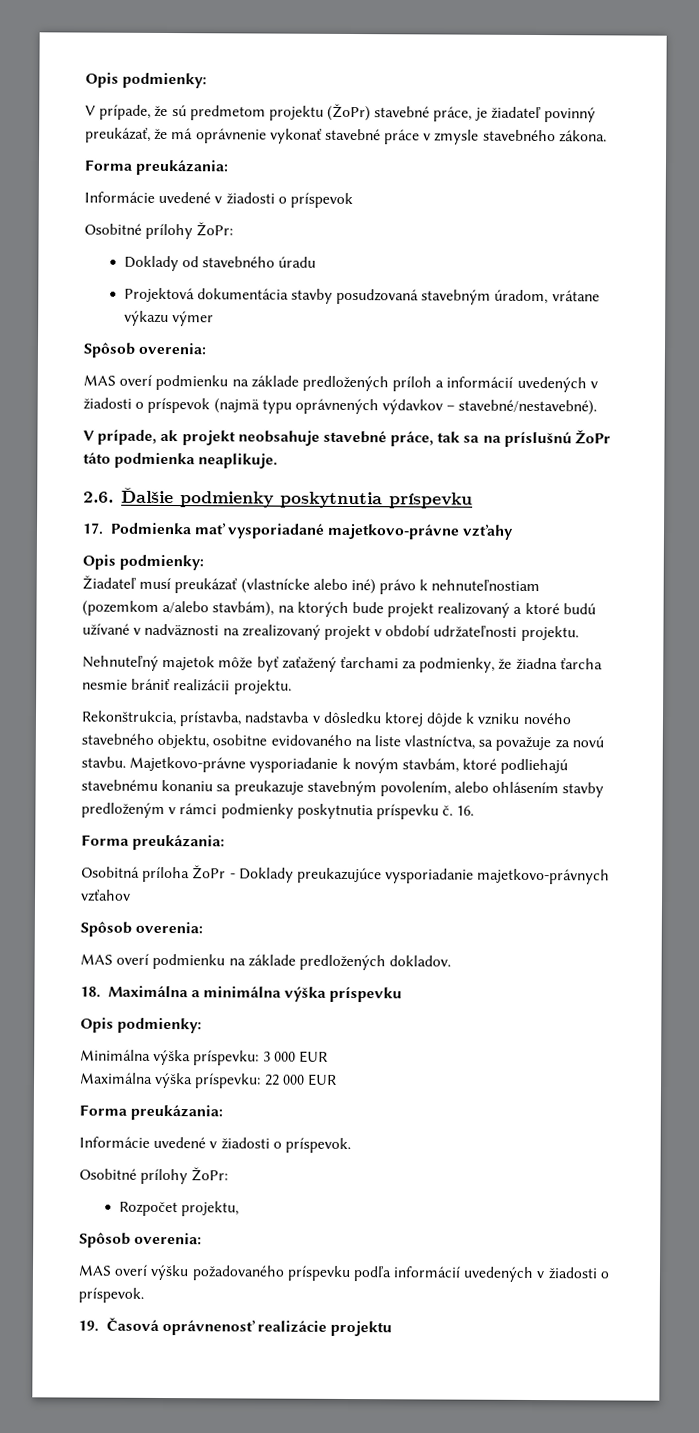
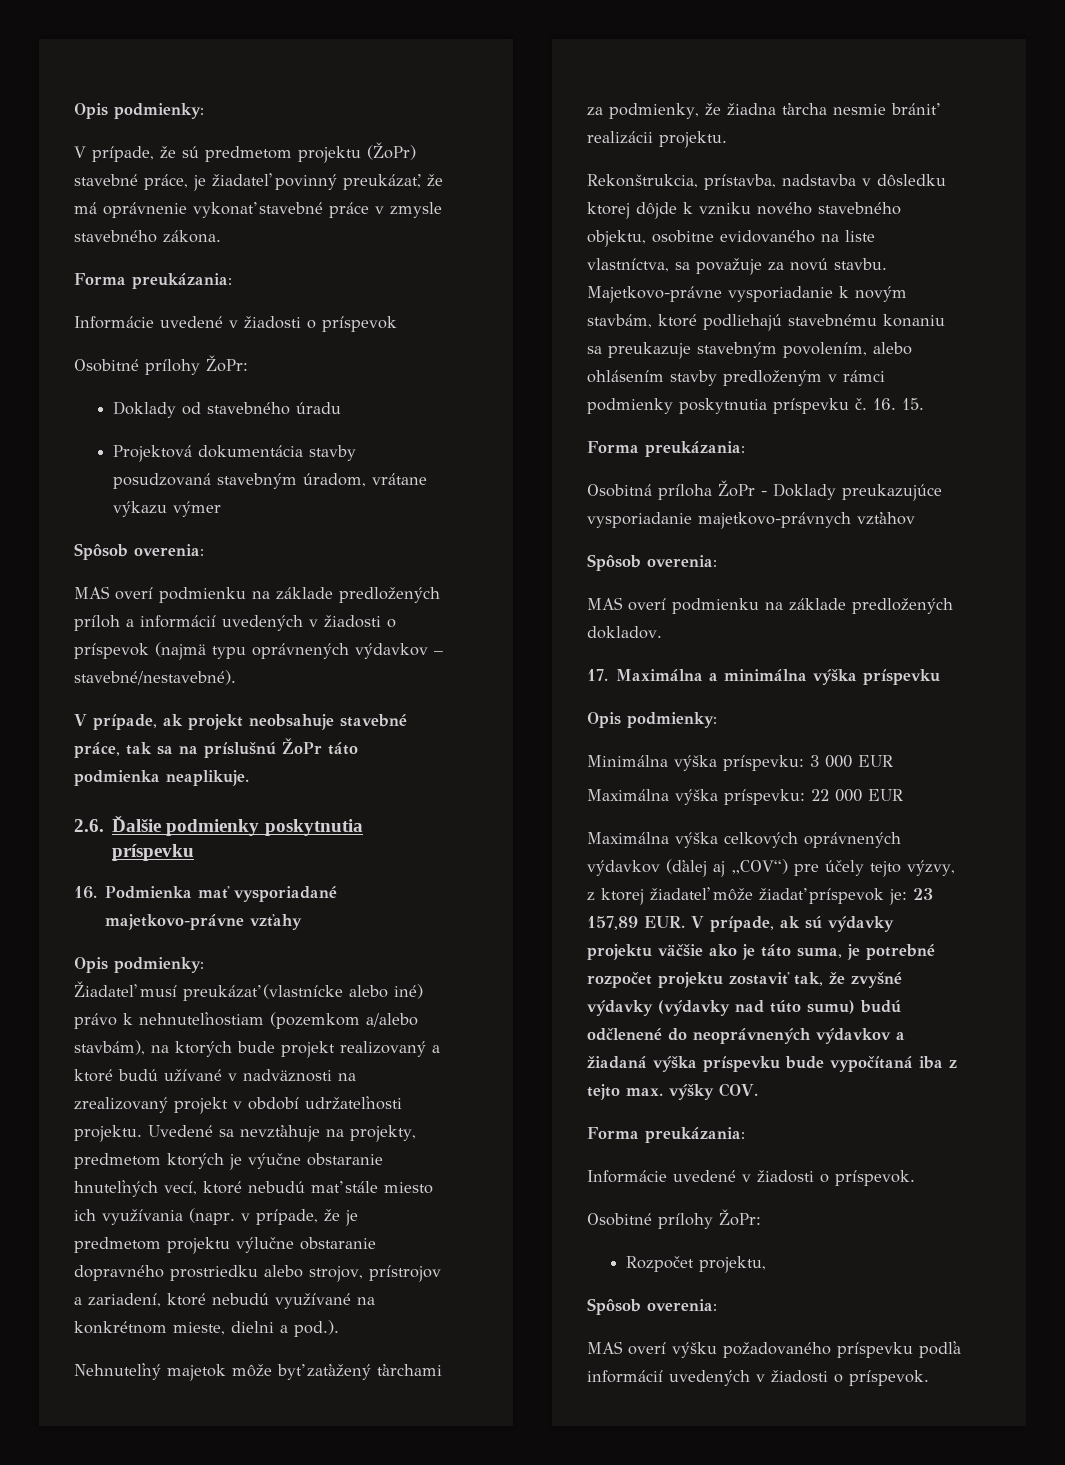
[82,522,104,535] 17. -> [74,886,97,899] 16.
(579, 633) none -> [148,1125,416,1142] [74,1153,383,1170] [74,1180,433,1197] [74,1208,358,1226] [74,1237,376,1254] [74,1265,441,1282] [74,1293,375,1309] [74,1320,339,1337] Uvedené sa nevzťahuje na projekty, predmetom ktorých je výučne obstaranie hnuteľných vecí, ktoré nebudú mať stále miesto ich využívania (napr. v prípade, že je predmetom projektu výlučne obstaranie dopravného prostriedku alebo strojov, prístrojov a zariadení, ktoré nebudú využívané na konkrétnom mieste, dielni a pod.).
(475, 810) none -> [902,398,924,410] 15.
[80,986,101,998] 18. -> [587,669,608,681] 17.
(337, 1079) none -> [587,832,901,848] [587,859,955,877] [587,887,933,905] [587,916,894,932] [587,944,935,960] [587,972,902,988] [587,1000,901,1016] [587,1028,905,1044] [587,1056,957,1072] [587,1083,758,1100] // Maximálna výška celkových oprávnených výdavkov (ďalej aj „COV“) pre účely tejto výzvy, z ktorej žiadateľ môže žiadať príspevok je: 23 157,89 EUR. V prípade, ak sú výdavky projektu väčšie ako je táto suma, je potrebné rozpočet projektu zostaviť tak, že zvyšné výdavky (výdavky nad túto sumu) budú odčlenené do neoprávnených výdavkov a žiadaná výška príspevku bude vypočítaná iba z tejto max. výšky COV.
[78,1317,393,1337] // 19. Časová oprávnenosť realizácie projektu -> (929, 1378) none

